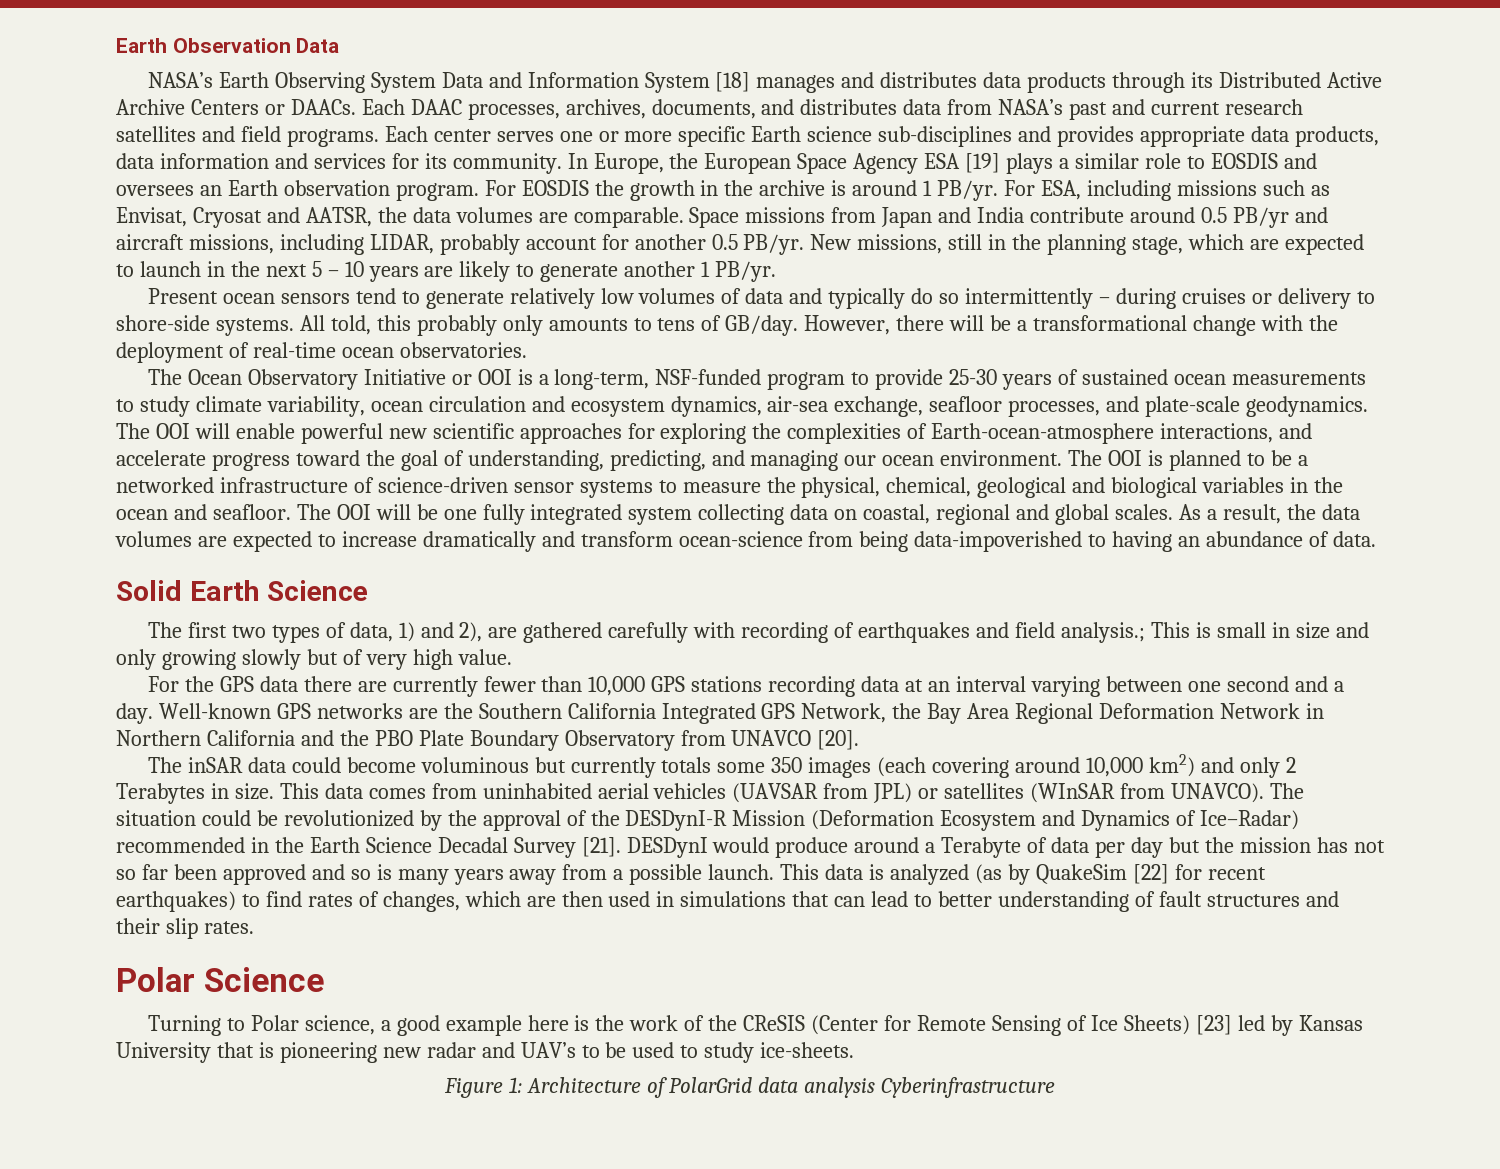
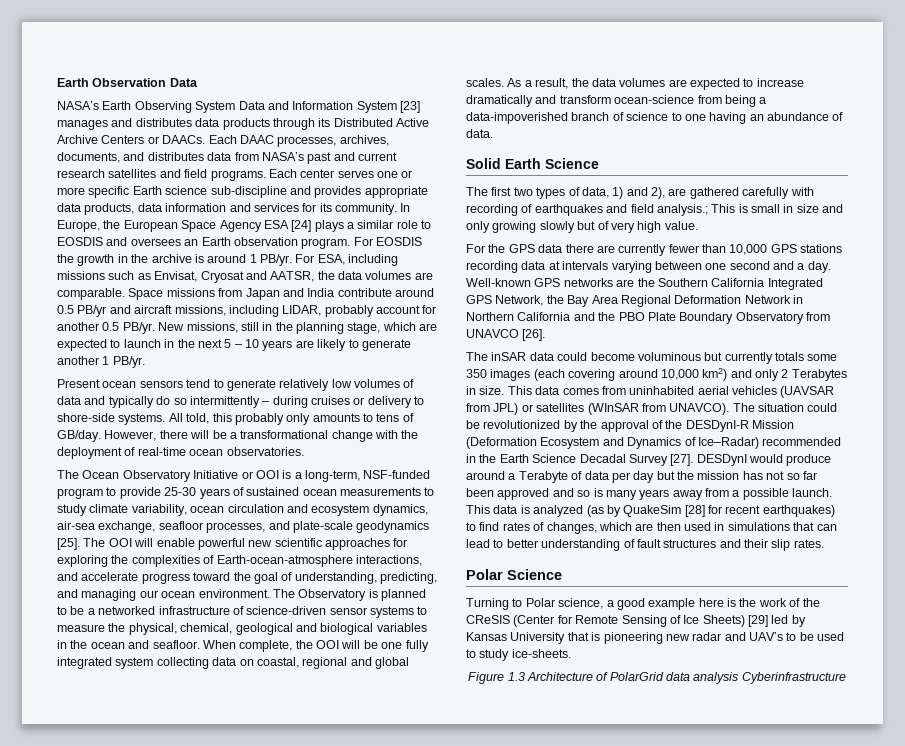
[715,72,751,92] [18] -> [400,101,420,113] [23]
[878,126,1013,147] sub-disciplines -> [210,186,287,198] sub-discipline
[965,153,1001,173] [19] -> [291,220,312,232] [24]
[1246,396,1369,417] geodynamics. -> [356,521,430,533] [57,538,80,550] geodynamics [25].
[1108,450,1143,466] OOI -> [298,589,367,601] Observatory
[296,504,331,520] The -> [202,640,313,652] When complete, the
[914,531,1107,552] data-impoverished to -> [759,97,767,104] [466,112,706,124] a data-impoverished branch of science to one
[928,676,1026,692] an interval -> [562,261,609,270] intervals
[817,730,860,750] [20]. -> [522,329,546,341] [26].
[581,837,621,857] [21]. -> [670,454,694,466] [27].
[1132,864,1169,884] [22] -> [684,505,705,517] [28]
[1195,1015,1232,1035] [23] -> [748,615,768,627] [29]
[508,1077,522,1093] 1: -> [507,672,525,681] 1.3

